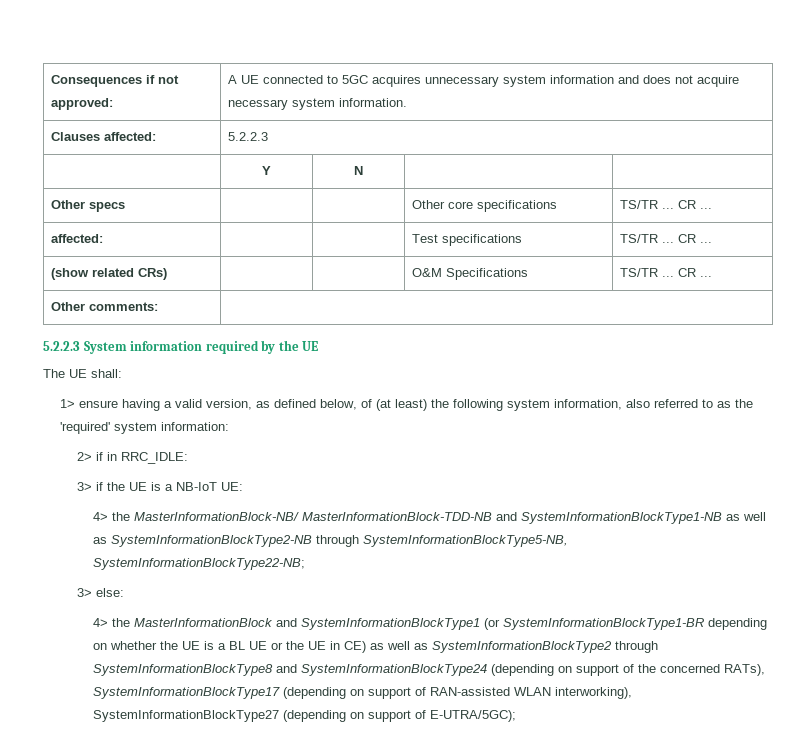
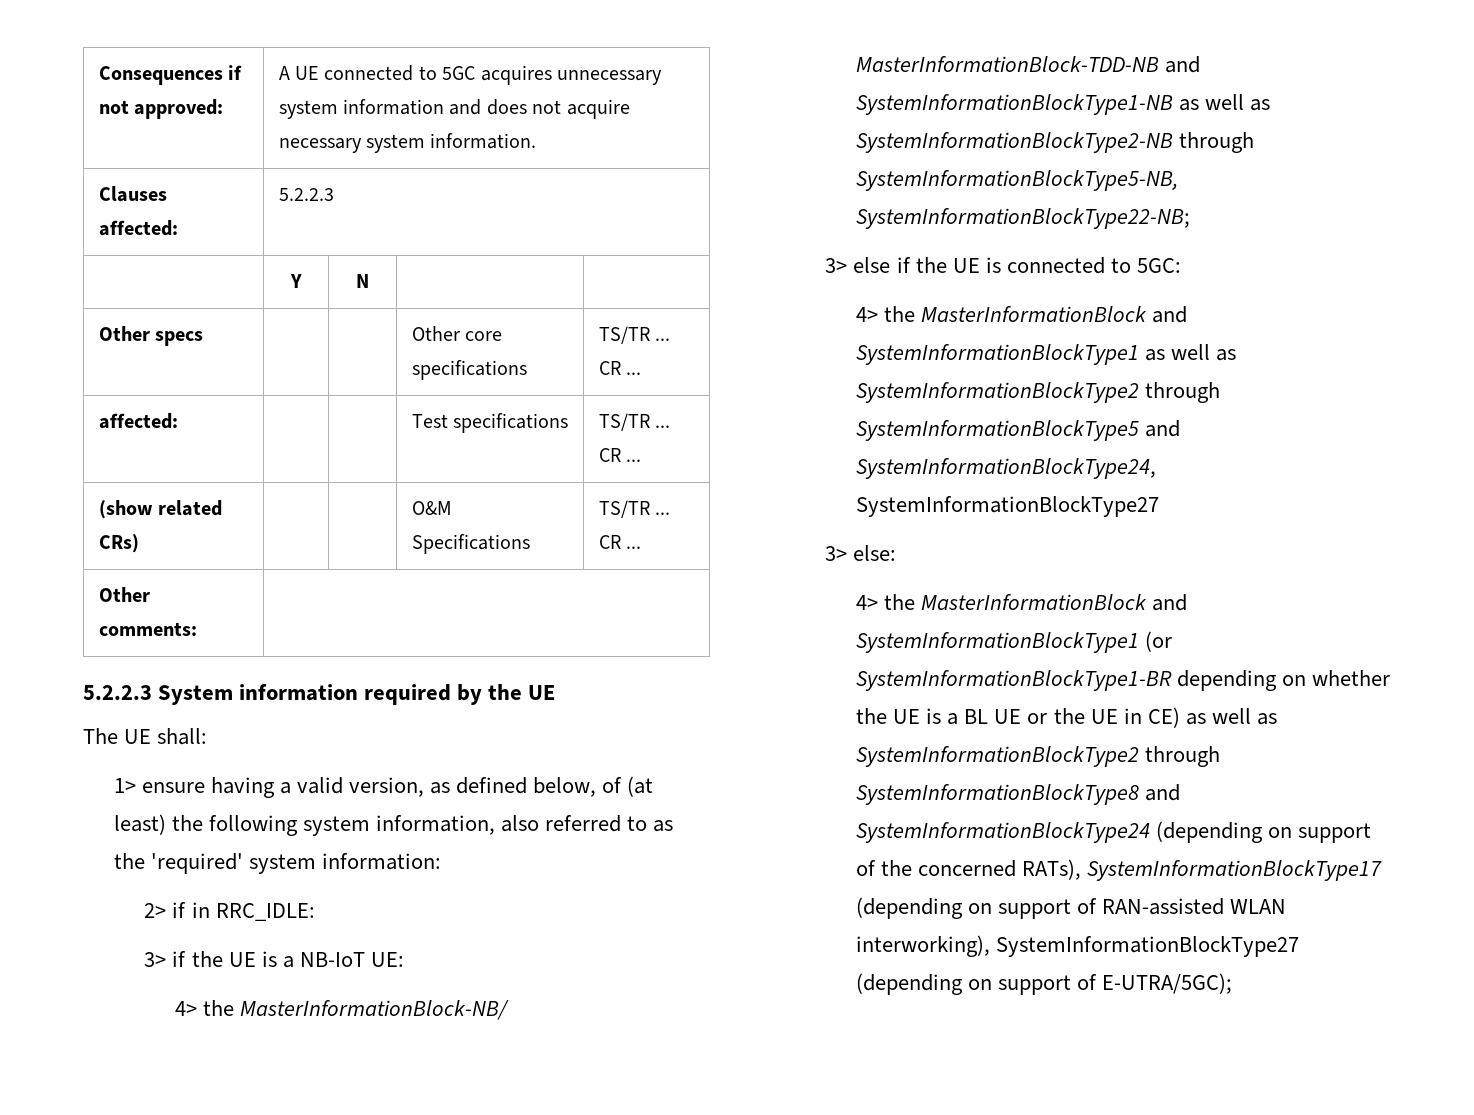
(306, 564) none -> [825,257,1181,274] [856,306,1188,323] [856,344,1237,365] [856,382,1221,403] [856,420,1181,441] [856,458,1157,479] [856,496,1160,517] // 3> else if the UE is connected to 5GC: // 4> the MasterInformationBlock and SystemInformationBlockType1 as well as SystemInformationBlockType2 through SystemInformationBlockType5 and SystemInformationBlockType24, SystemInformationBlockType27

